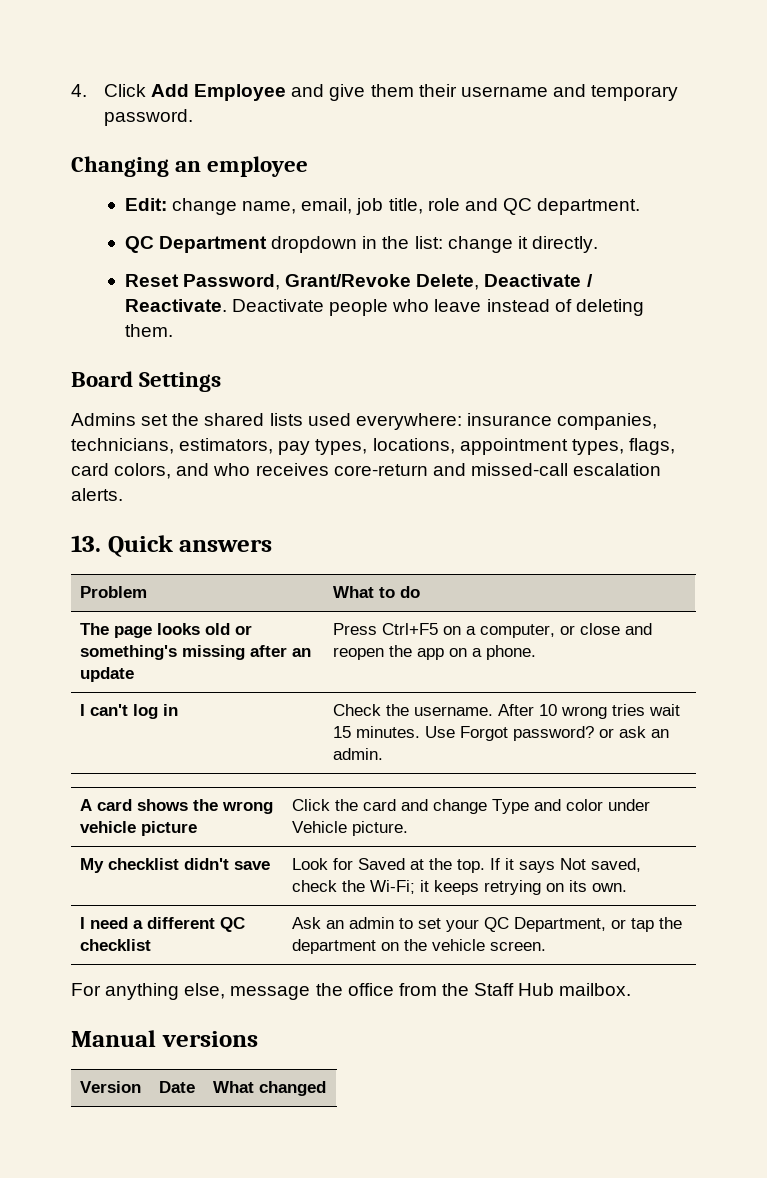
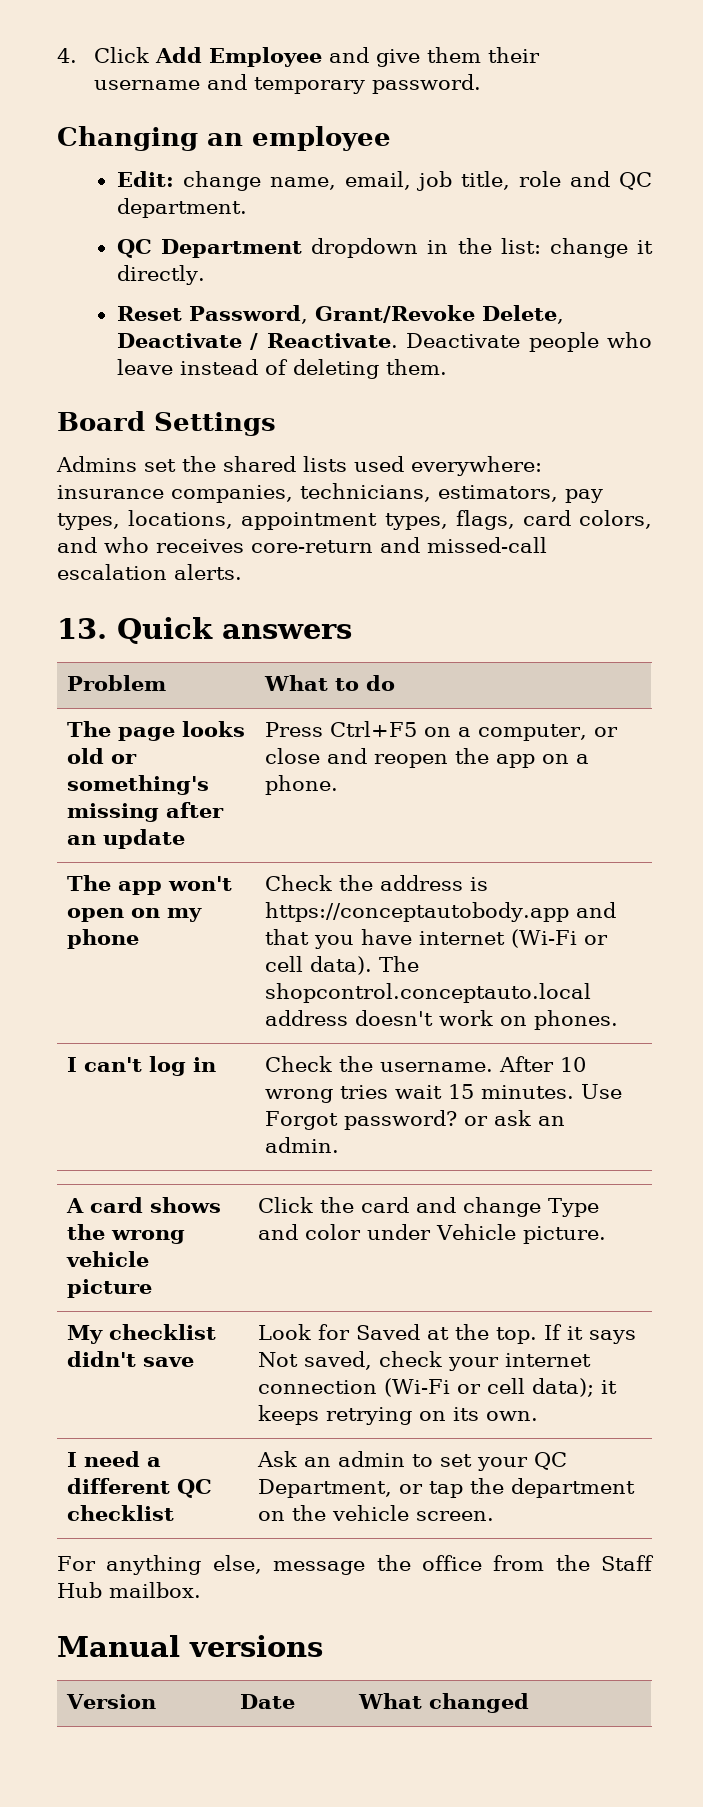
(536, 652) none -> [66,875,232,895] [66,908,202,922] [66,929,139,949] [264,875,488,891] [264,902,616,922] [264,929,608,949] [264,956,419,975] [264,983,591,1003] [264,1010,618,1030] // The app won't open on my phone | Check the address is https://conceptautobody.app and that you have internet (Wi-Fi or cell data). The shopcontrol.conceptauto.local address doesn't work on phones.
[341,880,415,894] the Wi-Fi; -> [447,1353,591,1371] [257,1378,594,1397] your internet connection (Wi-Fi or cell data);

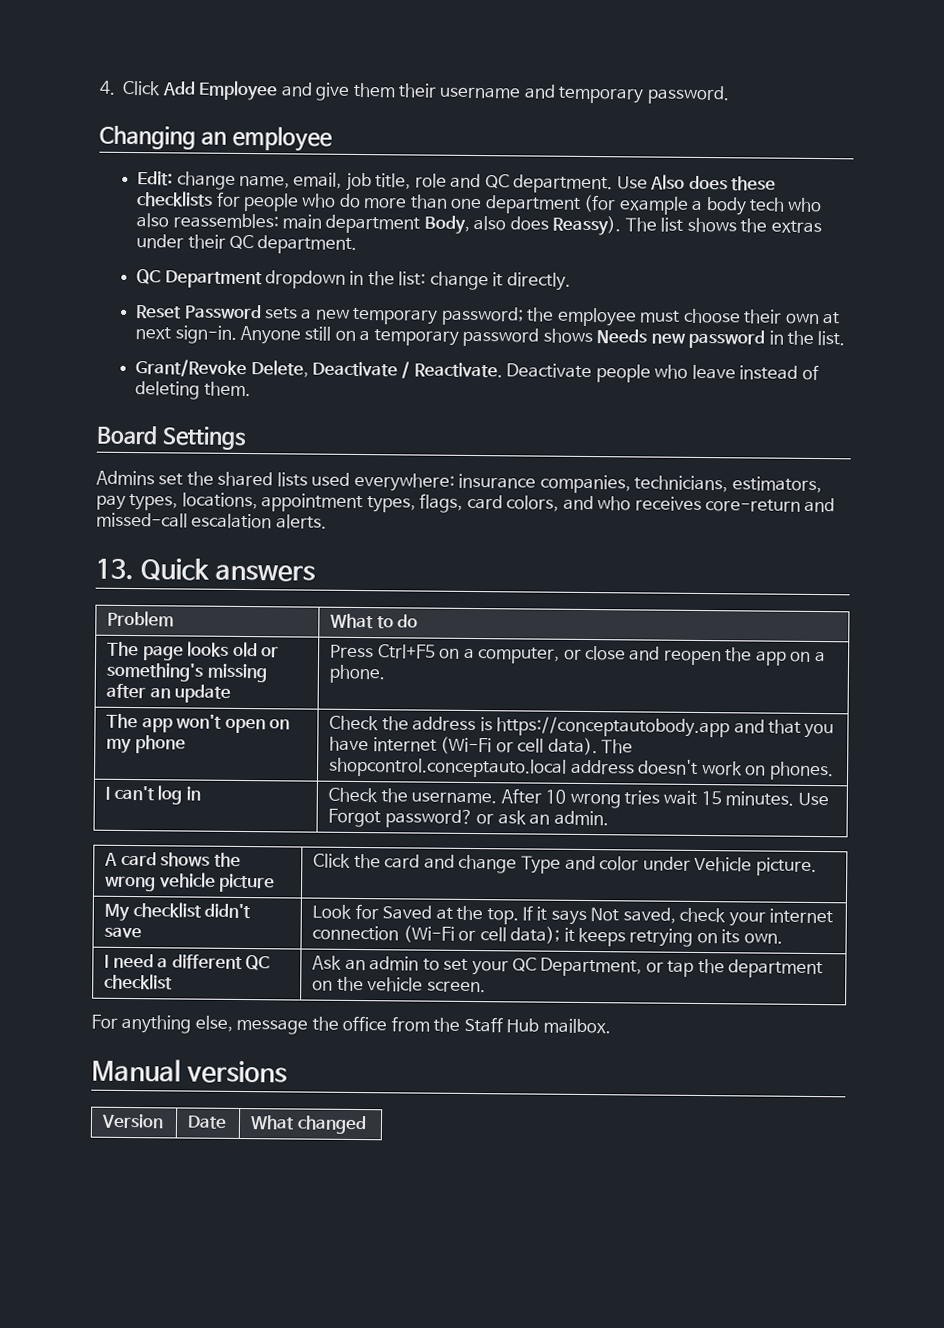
(247, 208) none -> [616,174,776,191] [136,191,823,216] [136,213,822,236] [136,234,358,254] Use Also does these checklists for people who do more than one department (for example a body tech who also reassembles: main department Body, also does Reassy). The list shows the extras under their QC department.
[188,305,308,324] Password, -> [184,304,841,327] [135,325,846,349] Password sets a new temporary password; the employee must choose their own at next sign-in. Anyone still on a temporary password shows Needs new password in the list. //

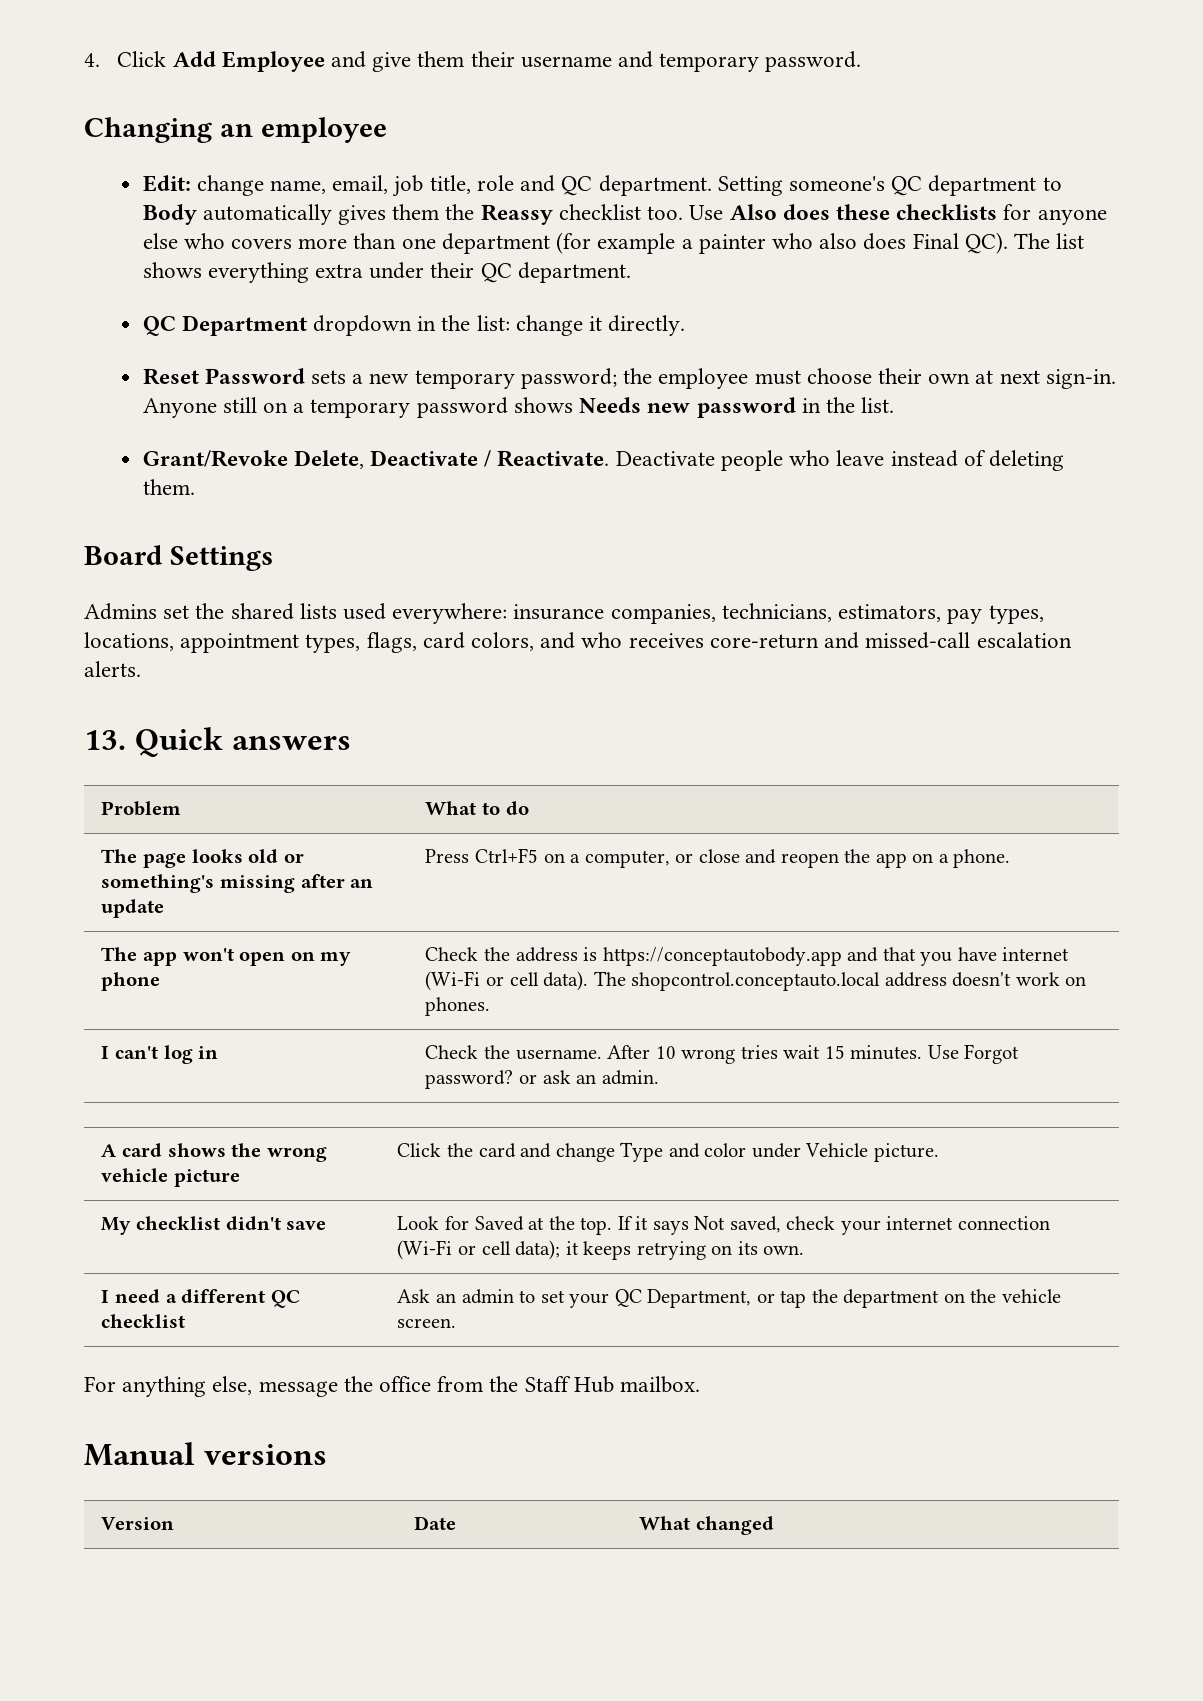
(614, 184) none -> [717,175,1062,196] [142,204,684,225] Setting someone's QC department to Body automatically gives them the Reassy checklist too.
[243,192,361,212] people who do -> [1037,209,1107,225] [142,233,293,249] anyone else who covers
[705,197,823,216] [136,213,622,236] body tech who also reassembles: main department Body, also does Reassy). -> [698,232,1008,254] painter who also does Final QC).
[740,218,822,234] the extras -> [207,262,364,283] everything extra

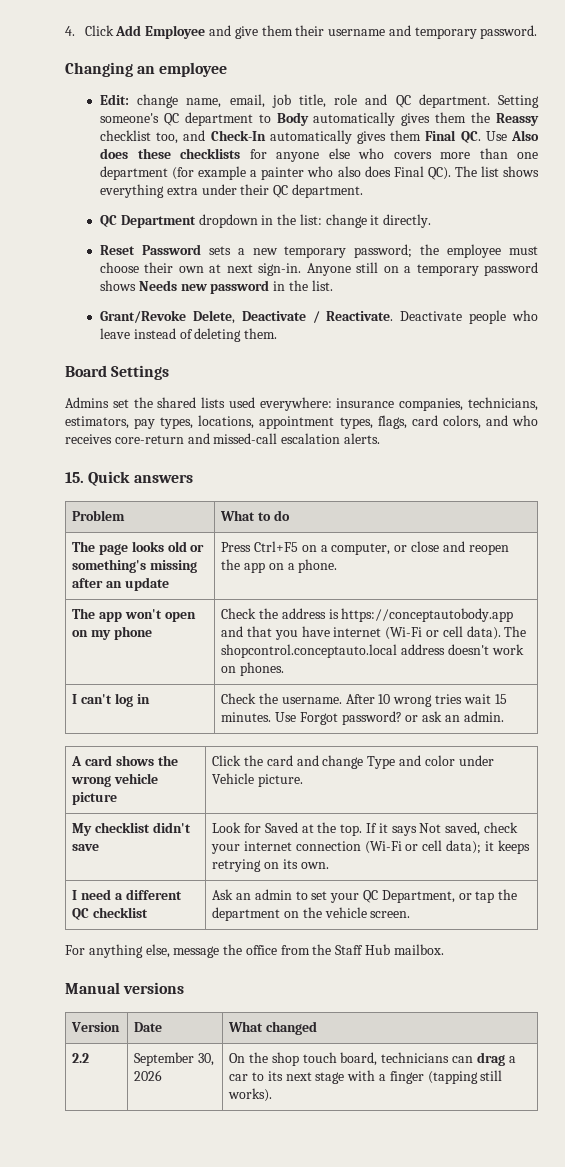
[647,206,684,220] too. -> [156,130,481,144] too, and Check-In automatically gives them Final QC.
[84,730,126,750] 13. -> [65,472,84,483] 15.
(774, 1525) none -> [72,1053,90,1063] [134,1052,215,1066] [134,1070,163,1081] [229,1052,516,1066] [229,1070,503,1084] [228,1088,273,1102] // 2.2 | September 30, 2026 | On the shop touch board, technicians can drag a car to its next stage with a finger (tapping still works).

